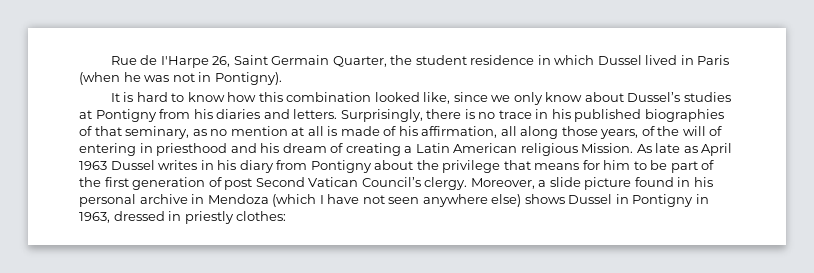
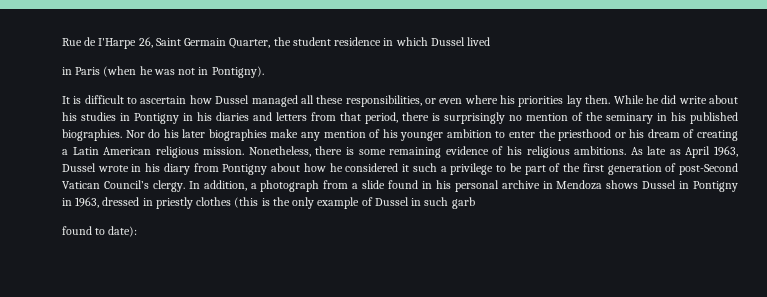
(678, 60) none -> (491, 41) //
[136,92,731,105] [79,109,724,122] [79,126,723,139] [79,143,257,156] hard to know how this combination looked like, since we only know about Dussel’s studies at Pontigny from his diaries and letters. Surprisingly, there is no trace in his published biographies of that seminary, as no mention at all is made of his affirmation, all along those years, of the will of entering in priesthood and -> [84,95,739,107] [62,112,738,124] [62,129,626,141] difficult to ascertain how Dussel managed all these responsibilities, or even where his priorities lay then. While he did write about his studies in Pontigny in his diaries and letters from that period, there is surprisingly no mention of the seminary in his published biographies. Nor do his later biographies make any mention of his younger ambition to enter the priesthood or
[581,143,634,153] Mission. -> [203,146,627,158] mission. Nonetheless, there is some remaining evidence of his religious ambitions.
[79,160,198,170] 1963 Dussel writes -> [713,146,738,157] [62,163,129,172] 1963, Dussel wrote
[416,160,631,173] the privilege that means for him -> [303,163,494,175] how he considered it such a privilege
[224,177,305,190] post Second -> [679,163,739,175] post-Second
[470,178,535,189] Moreover, -> [188,180,349,192] In addition, a photograph from
[584,177,632,190] picture -> (386, 184) none
[272,194,522,207] (which I have not seen anywhere else) -> (603, 185) none
[236,211,287,221] clothes: -> [196,197,475,209] [62,226,138,237] clothes (this is the only example of Dussel in such garb // found to date):

